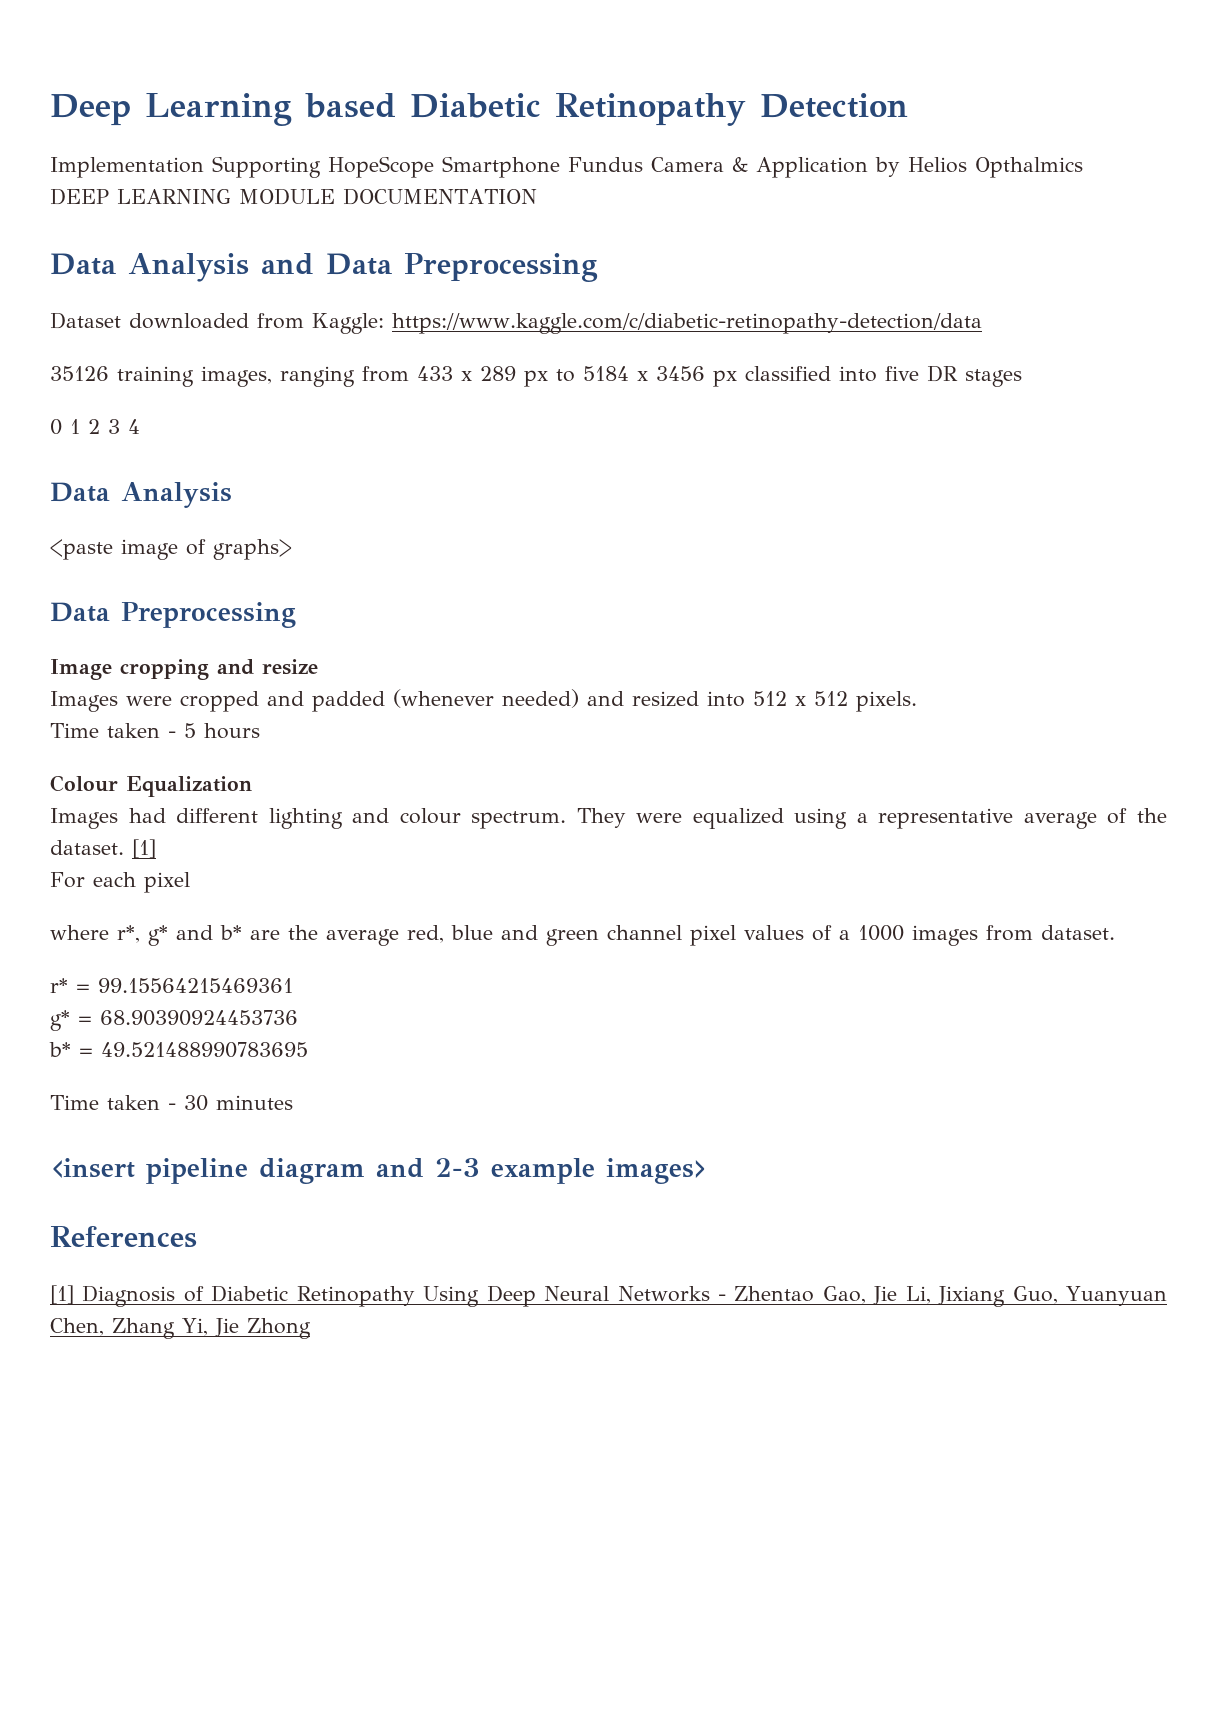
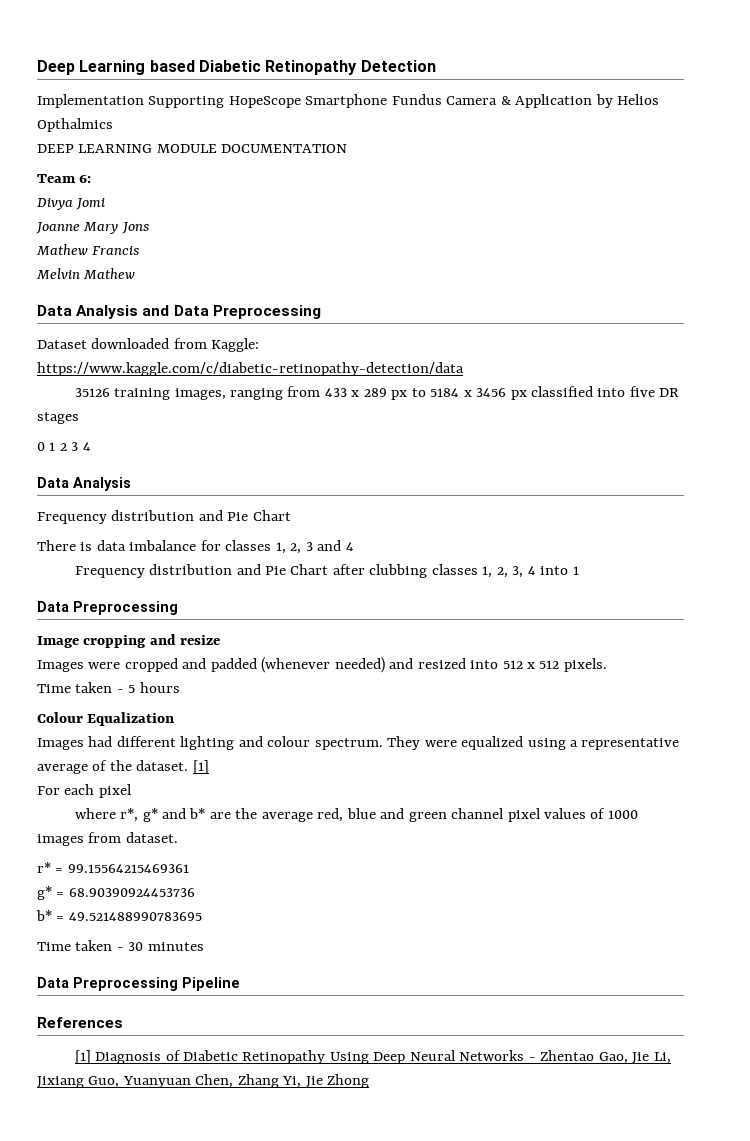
(537, 196) none -> [37,174,92,183] [37,198,106,210] [36,222,149,234] [36,244,140,255] [36,268,136,279] // Team 6: // Divya Jomi // Joanne Mary Jons // Mathew Francis // Melvin Mathew
[50,539,292,560] <paste image of graphs> -> [37,510,291,524] [37,540,354,554] [74,564,579,578] Frequency distribution and Pie Chart // There is data imbalance for classes 1, 2, 3 and 4 // Frequency distribution and Pie Chart after clubbing classes 1, 2, 3, 4 into 1
[839,930,850,940] a -> (606, 813) none
[50,1158,707,1184] <insert pipeline diagram and 2-3 example images> -> [37,977,240,991] Data Preprocessing Pipeline

